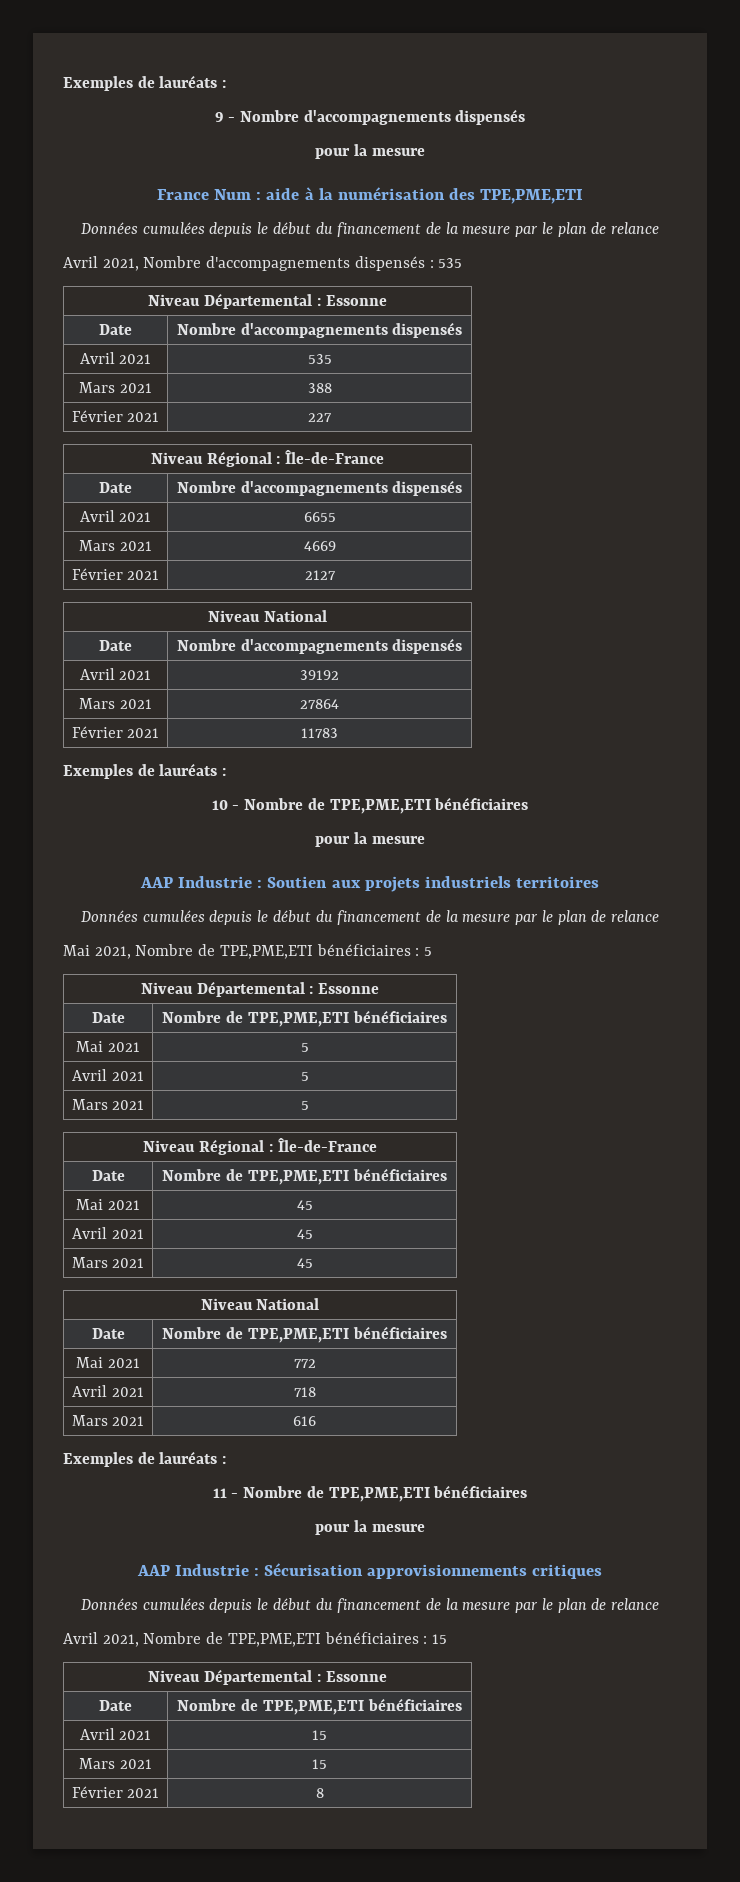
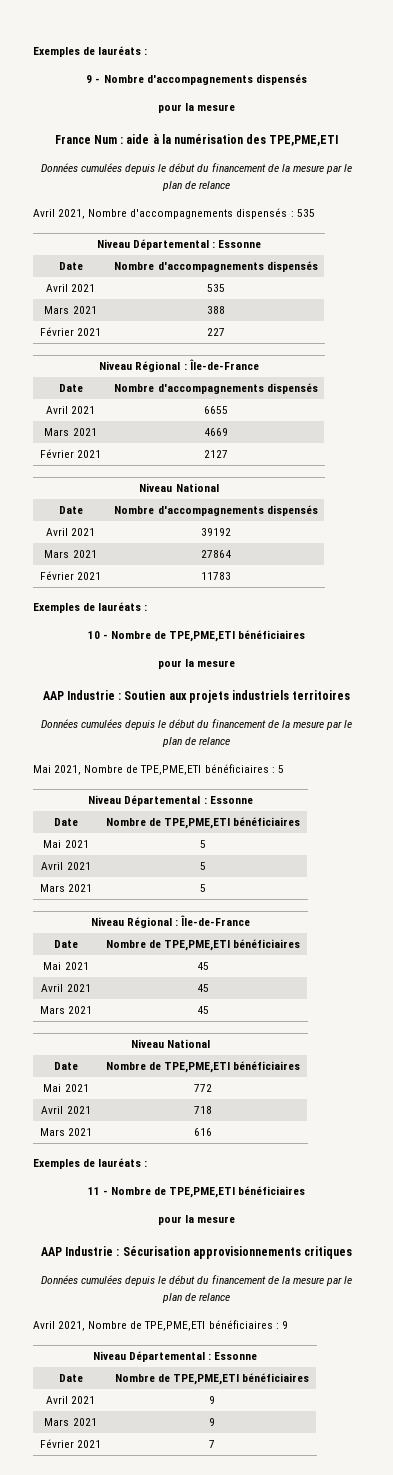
[432,1634,448,1644] 15 -> [281,1321,288,1329] 9
[312,1730,327,1740] [79,1758,152,1769] [312,1759,327,1769] [71,1786,160,1798] [315,1788,324,1798] 15 // Mars 2021 | 15 // Février 2021 | 8 -> [209,1396,215,1404] [44,1418,97,1426] [209,1418,215,1426] [39,1439,102,1448] [209,1440,215,1448] 9 // Mars 2021 | 9 // Février 2021 | 7

